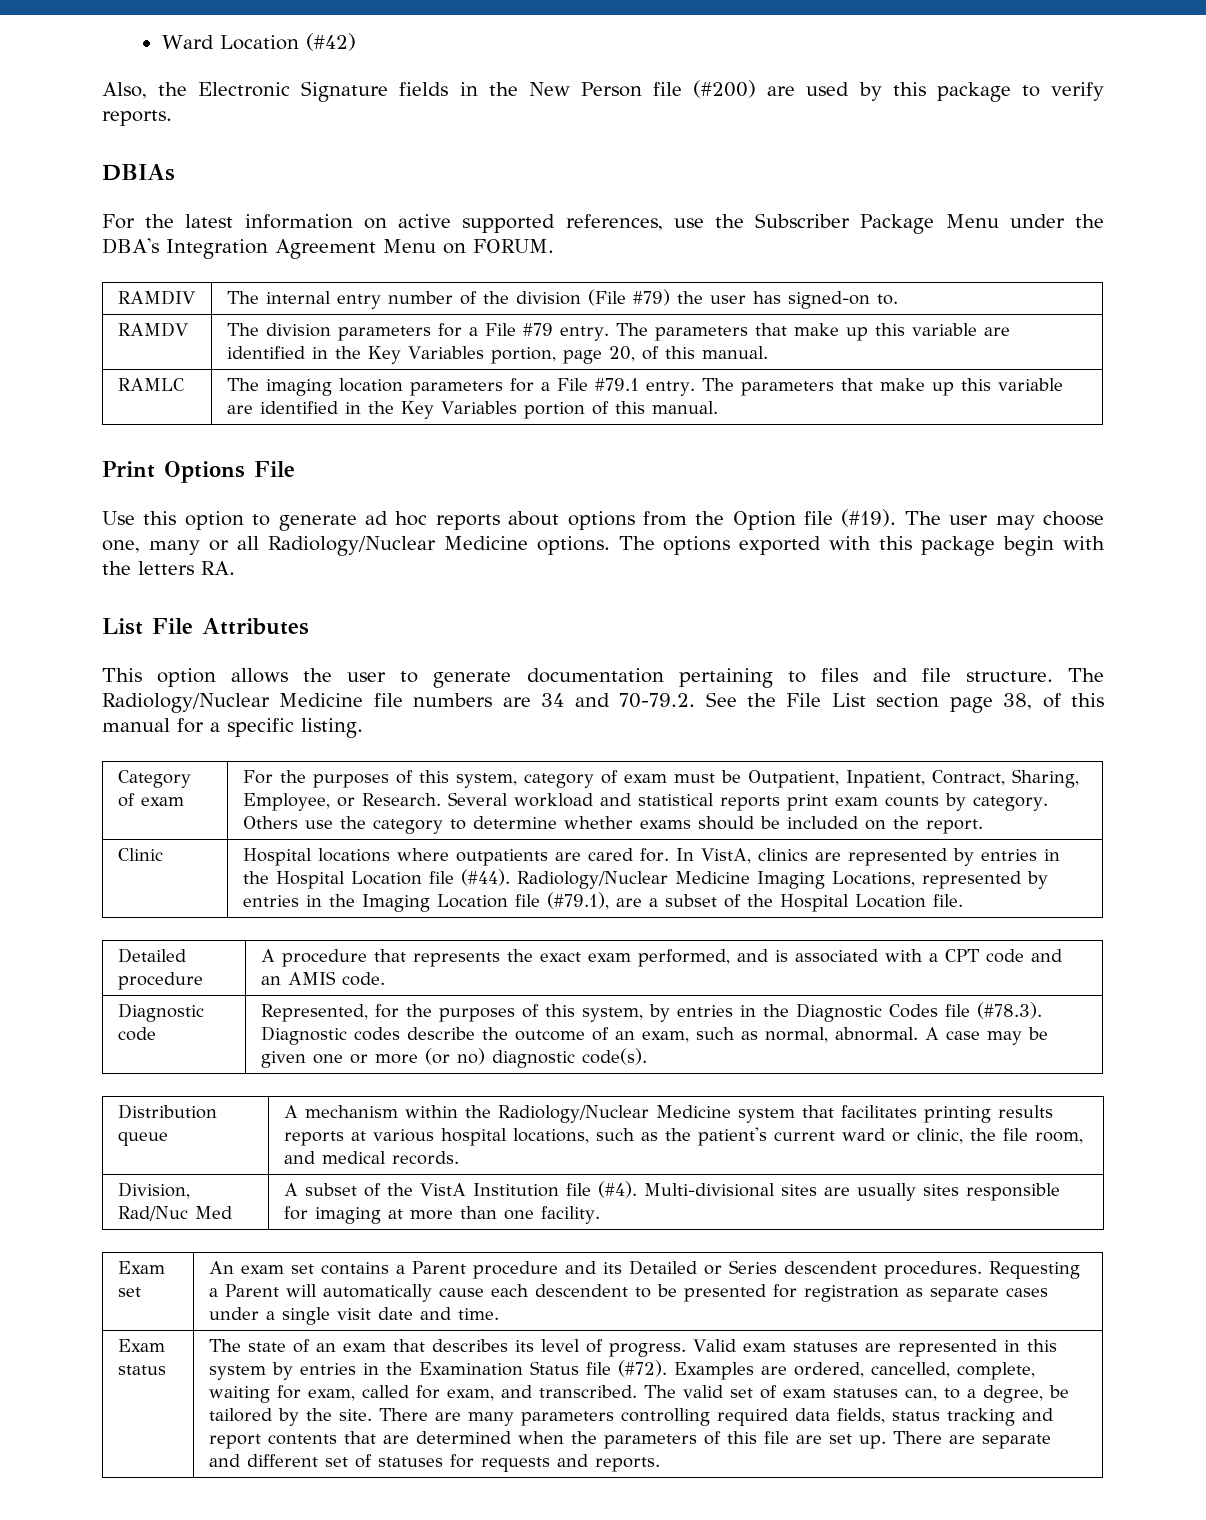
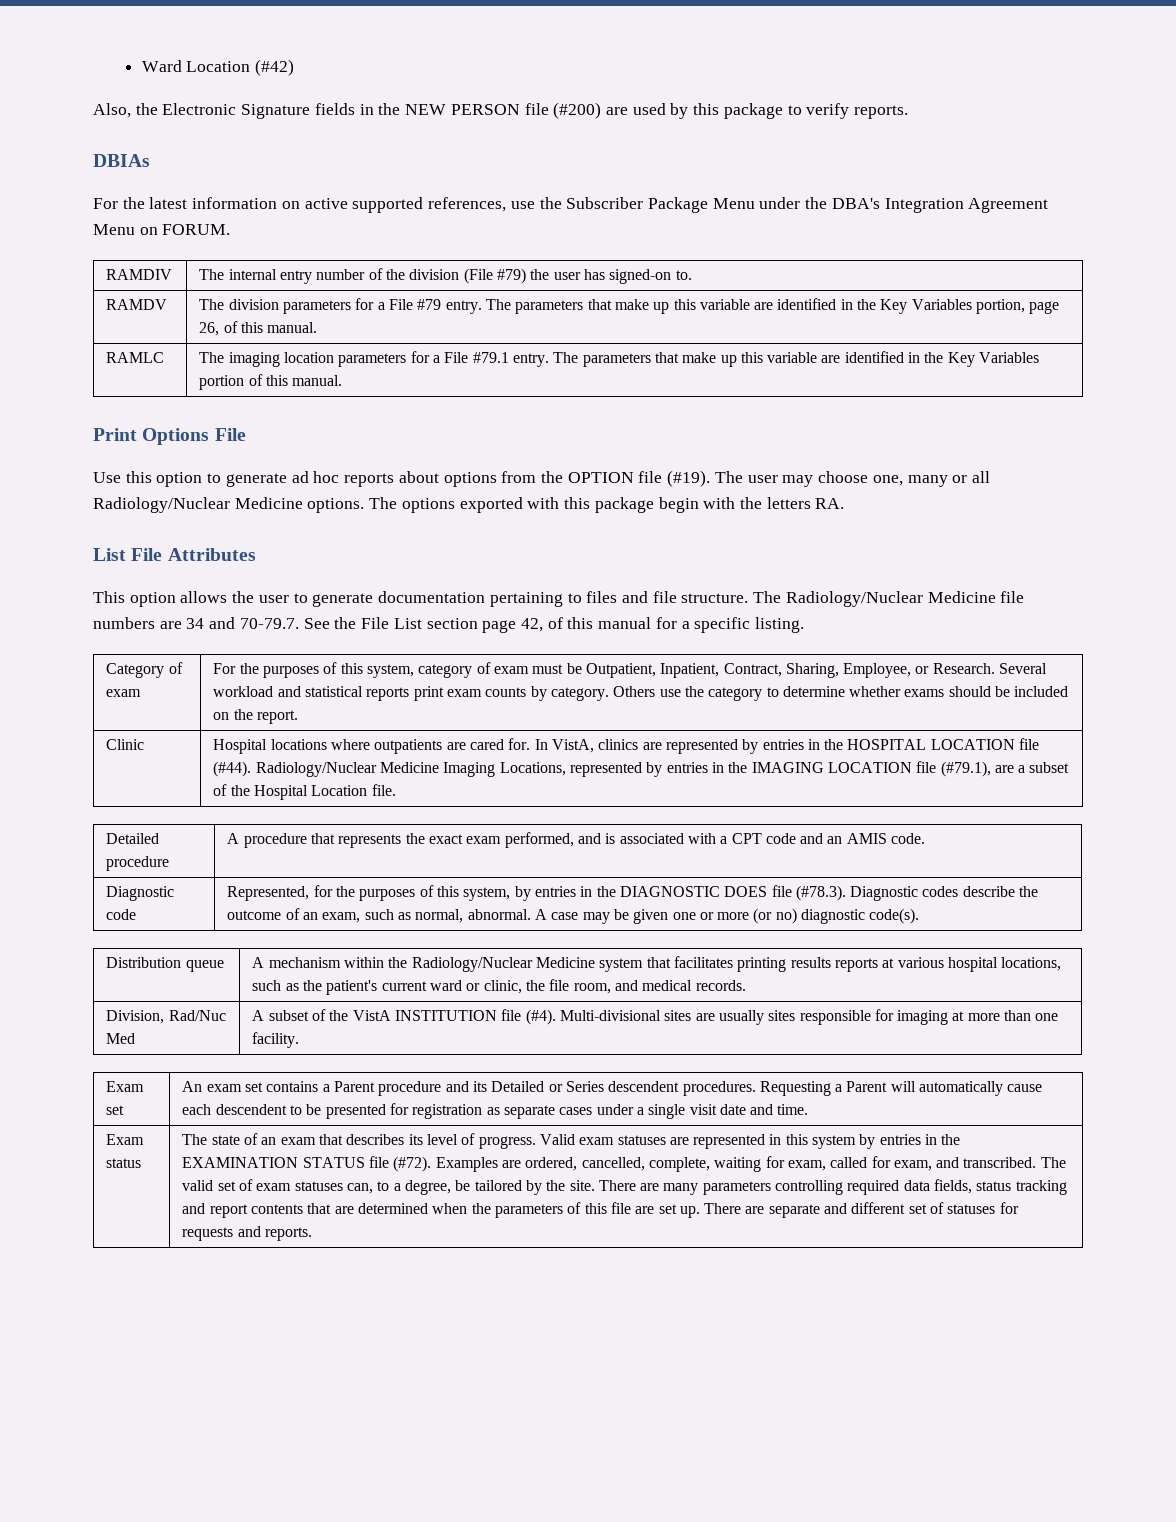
[528,82,642,97] New Person -> [405,104,520,115] NEW PERSON
[608,346,635,362] 20, -> [199,322,220,336] 26,
[732,511,796,530] Option -> [567,472,634,483] OPTION
[619,693,696,708] 70-79.2. -> [239,618,299,629] 70-79.7.
[1003,693,1033,710] 38, -> [520,618,543,632] 42,
[275,871,422,889] Hospital Location -> [847,739,1015,750] HOSPITAL LOCATION
[361,894,508,912] Imaging Location -> [751,762,912,773] IMAGING LOCATION
[795,1003,938,1022] Diagnostic Codes -> [619,886,768,897] DIAGNOSTIC DOES
[472,1183,559,1197] Institution -> [394,1010,497,1021] INSTITUTION
[418,1361,579,1376] Examination Status -> [182,1157,365,1168] EXAMINATION STATUS

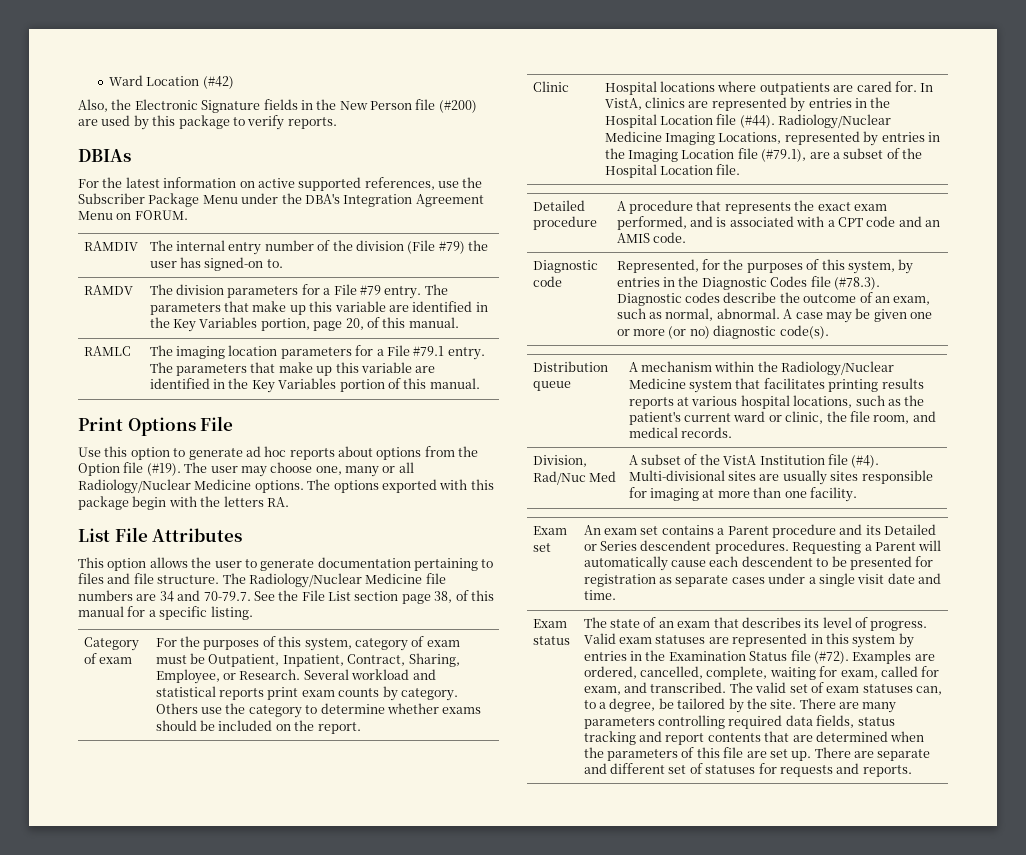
[405,104,520,115] NEW PERSON -> [339,101,412,110] New Person
[199,322,220,336] 26, -> [345,318,364,330] 20,
[567,472,634,483] OPTION -> [78,463,120,476] Option
[520,618,543,632] 42, -> [434,591,453,603] 38,
[847,739,1015,750] HOSPITAL LOCATION -> [604,114,714,128] Hospital Location
[751,762,912,773] IMAGING LOCATION -> [628,149,735,162] Imaging Location
[619,886,768,897] DIAGNOSTIC DOES -> [701,276,808,290] Diagnostic Codes
[394,1010,497,1021] INSTITUTION -> [759,455,825,465] Institution
[182,1157,365,1168] EXAMINATION STATUS -> [668,651,788,661] Examination Status

